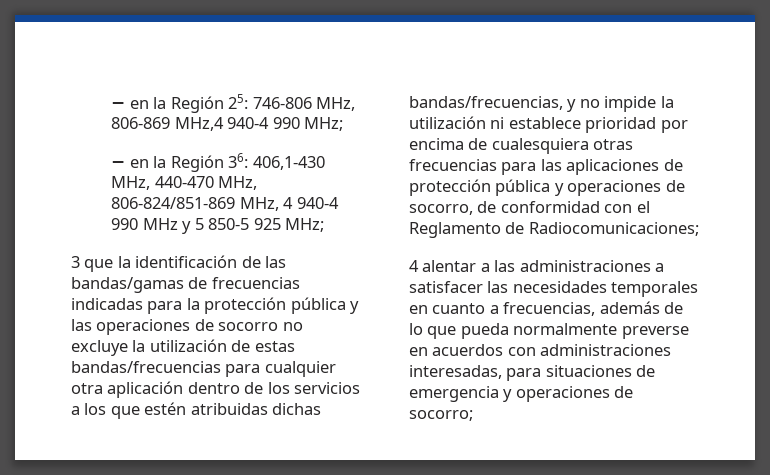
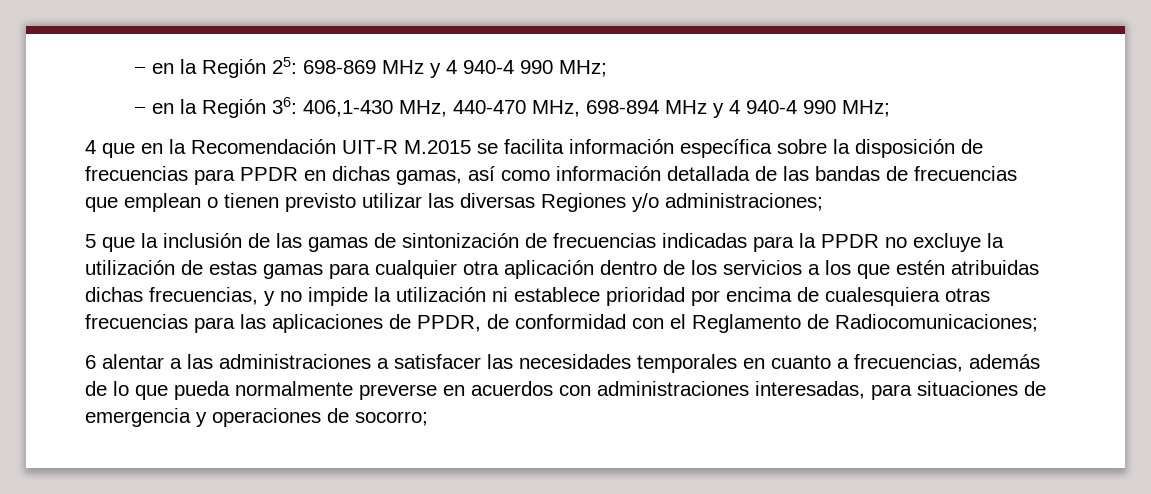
[252,97,355,111] [111,117,224,131] 746-806 MHz, 806-869 MHz,4 -> [303,60,458,78] 698-869 MHz y 4
[111,197,339,211] [111,218,324,234] [71,256,80,268] 806-824/851-869 MHz, 4 940-4 990 MHz y 5 850-5 925 MHz; // 3 -> [586,100,891,118] [85,139,983,158] [85,166,1017,185] [85,193,823,212] [85,234,96,248] 698-894 MHz y 4 940-4 990 MHz; // 4 que en la Recomendación UIT-R M.2015 se facilita información específica sobre la disposición de frecuencias para PPDR en dichas gamas, así como información detallada de las bandas de frecuencias que emplean o tienen previsto utilizar las diversas Regiones y/o administraciones; // 5
[135,255,287,268] [71,277,184,293] identificación de las bandas/gamas -> [163,233,519,252] inclusión de las gamas de sintonización
[204,297,360,314] [71,319,279,335] protección pública y las operaciones de socorro -> [821,234,879,248] PPDR
[71,361,221,373] bandas/frecuencias -> [263,264,323,279] gamas
[409,96,563,110] bandas/frecuencias, -> [149,287,258,305] frecuencias,
[409,179,685,196] [409,204,473,215] protección pública y operaciones de socorro, -> [417,315,481,332] PPDR,
[409,260,419,272] 4 -> [85,355,96,369] 6

